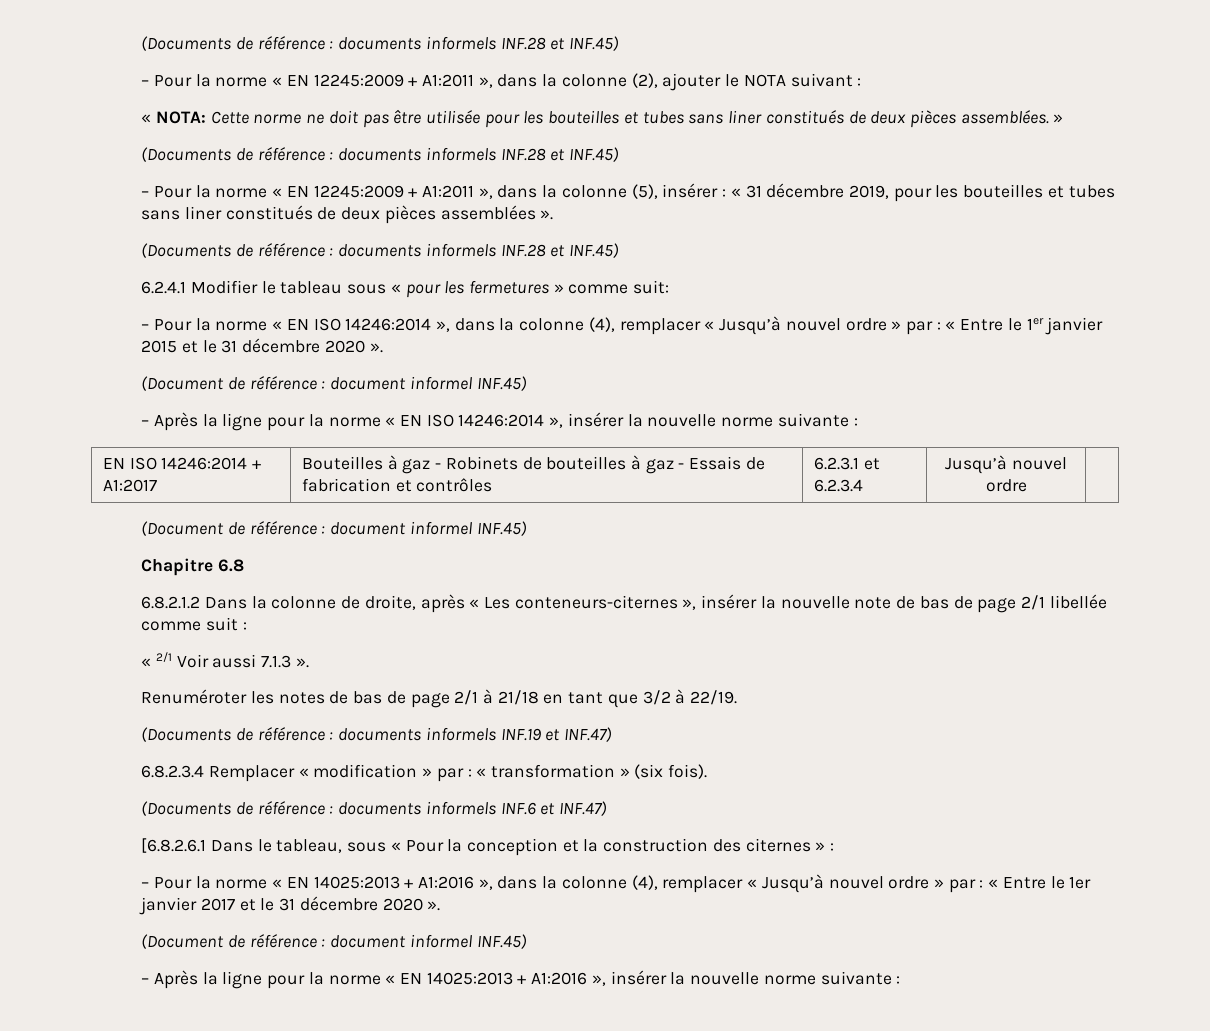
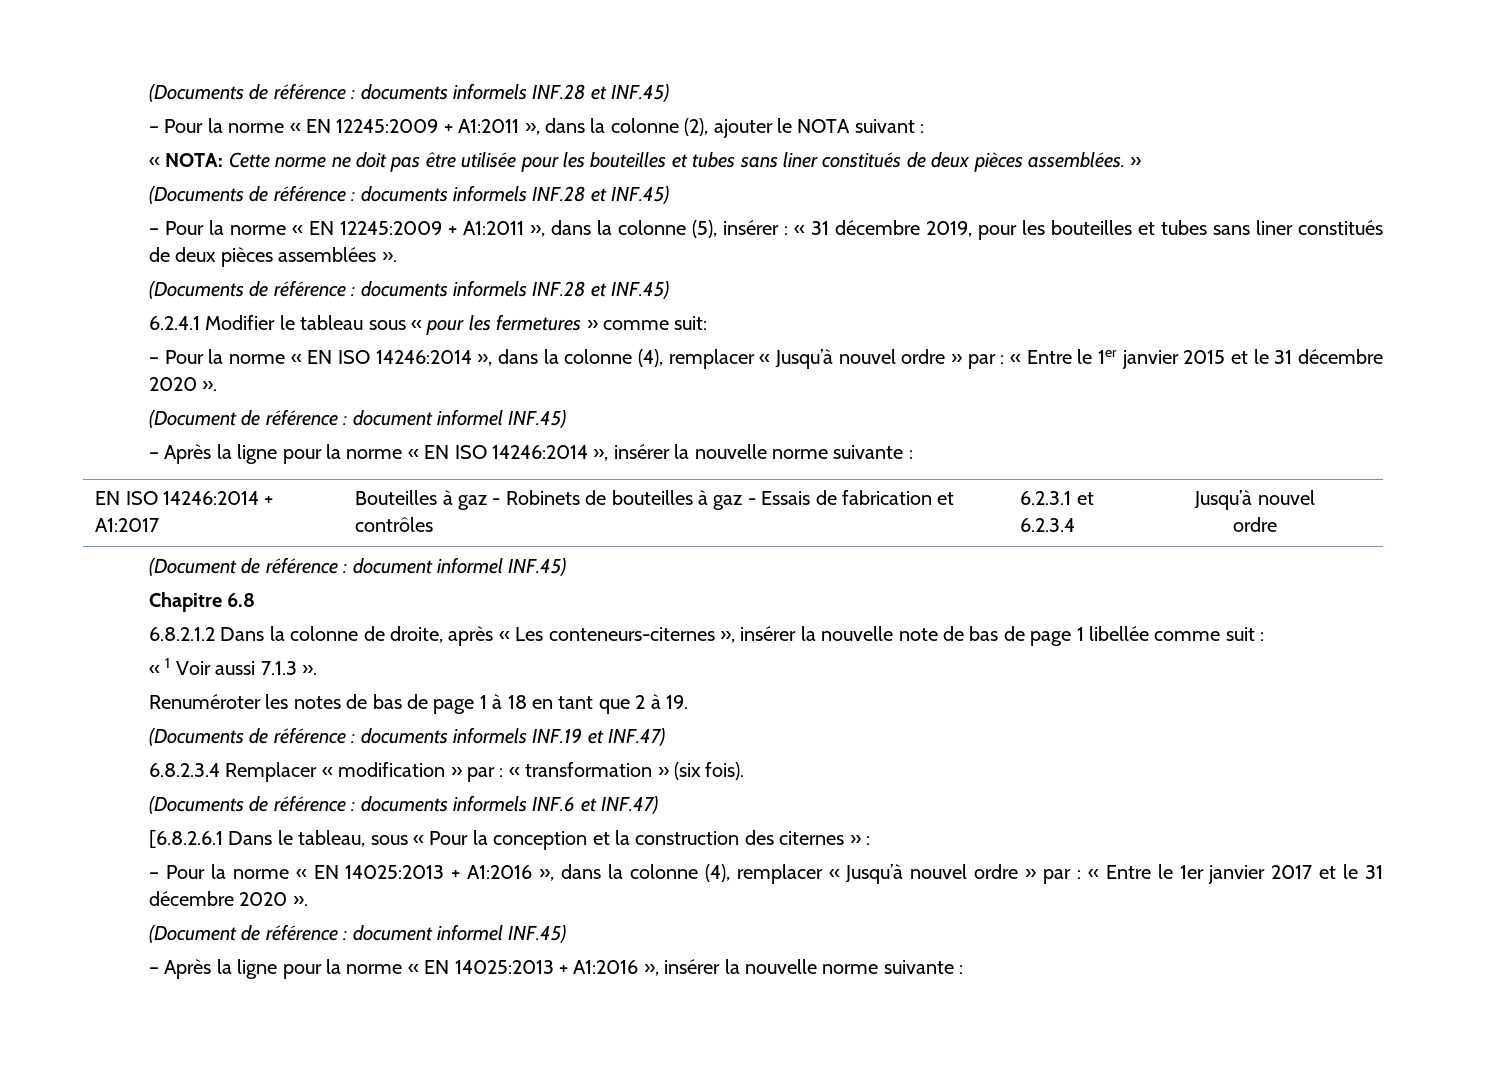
[1020,595,1045,610] 2/1 -> [1076,627,1084,641] 1
[155,652,172,662] 2/1 -> [165,658,171,668] 1
[454,689,738,708] 2/1 à 21/18 en tant que 3/2 à 22/19. -> [479,694,689,714] 1 à 18 en tant que 2 à 19.

